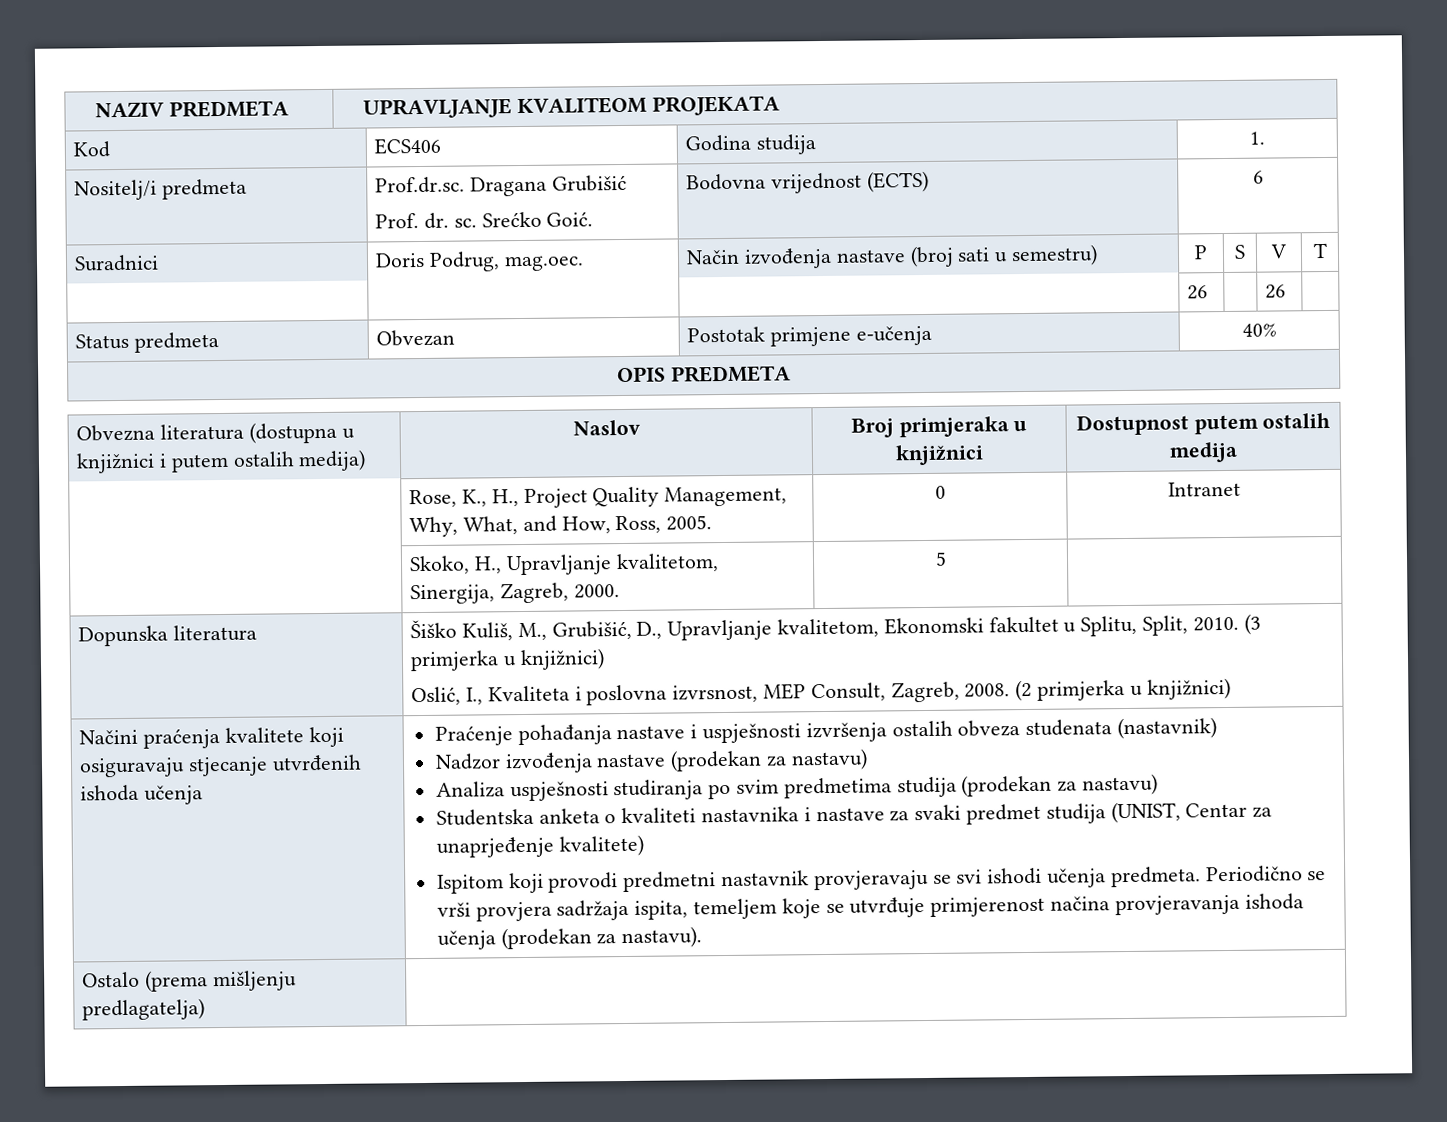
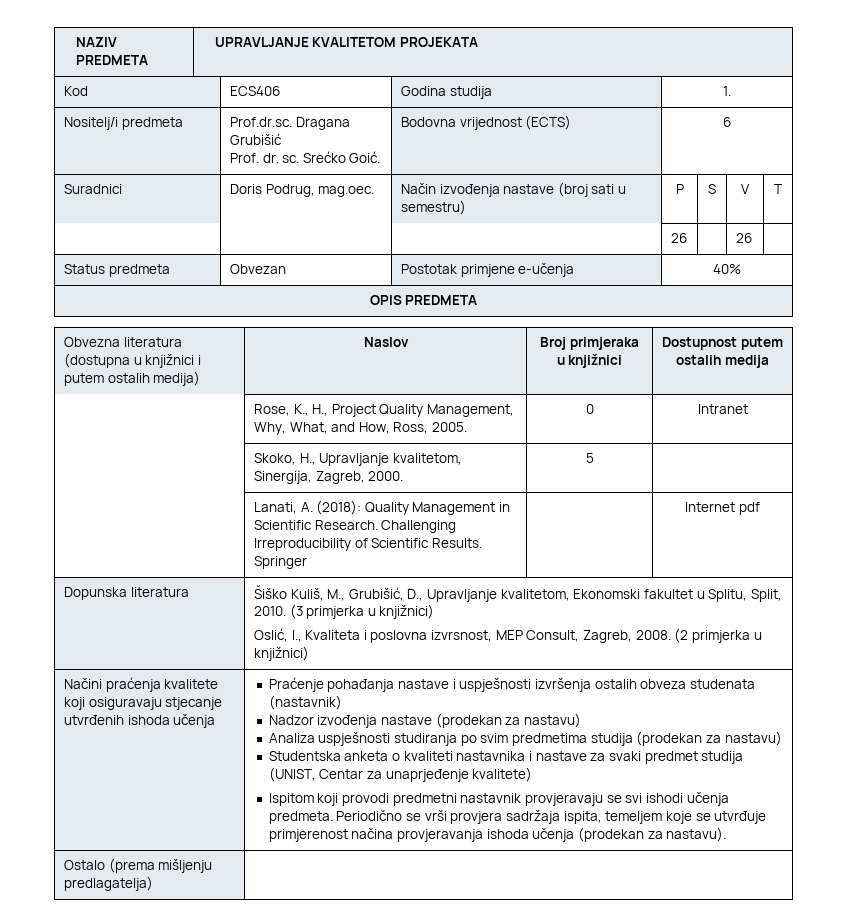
[516,96,647,115] KVALITEOM -> [312,37,397,47] KVALITETOM
(947, 558) none -> [253,500,511,515] [253,520,457,533] [253,538,482,551] [253,556,307,569] [685,502,760,515] // | Lanati, A. (2018): Quality Management in Scientific Research. Challenging Irreproducibility of Scientific Results. Springer | | Internet pdf

